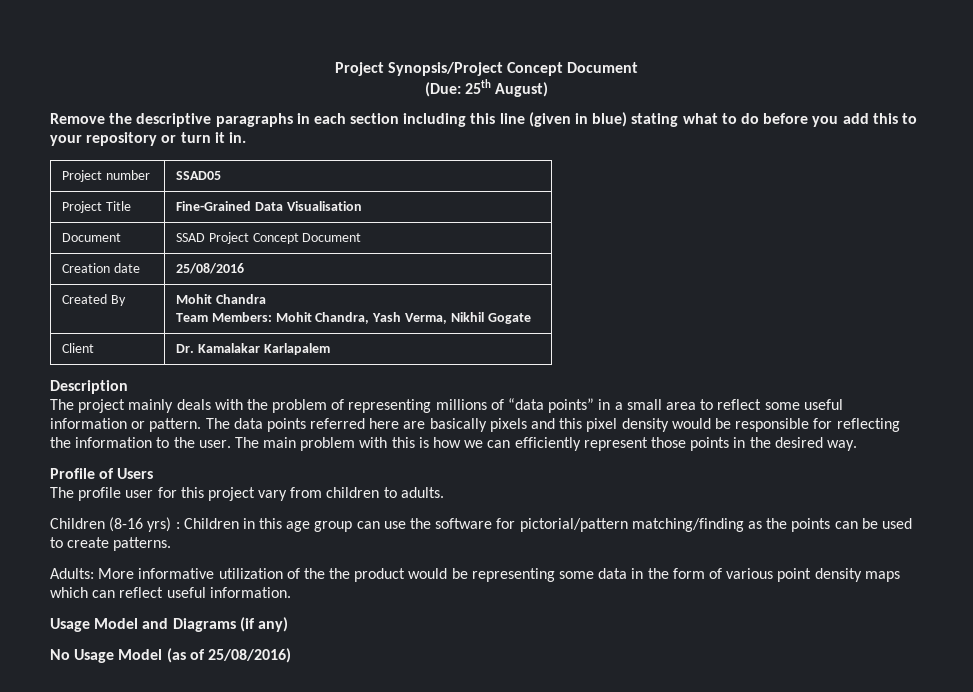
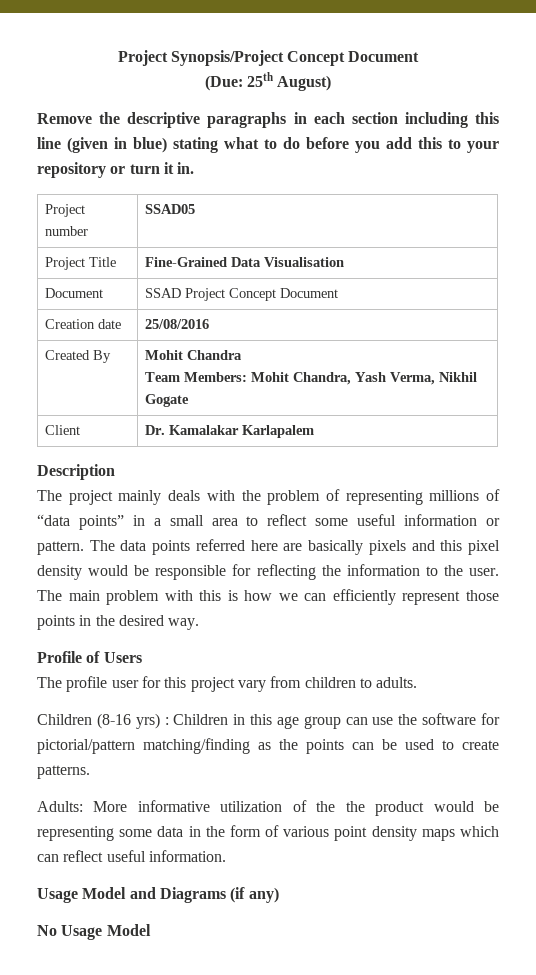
[166,648,291,663] (as of 25/08/2016) -> (151, 930) none

